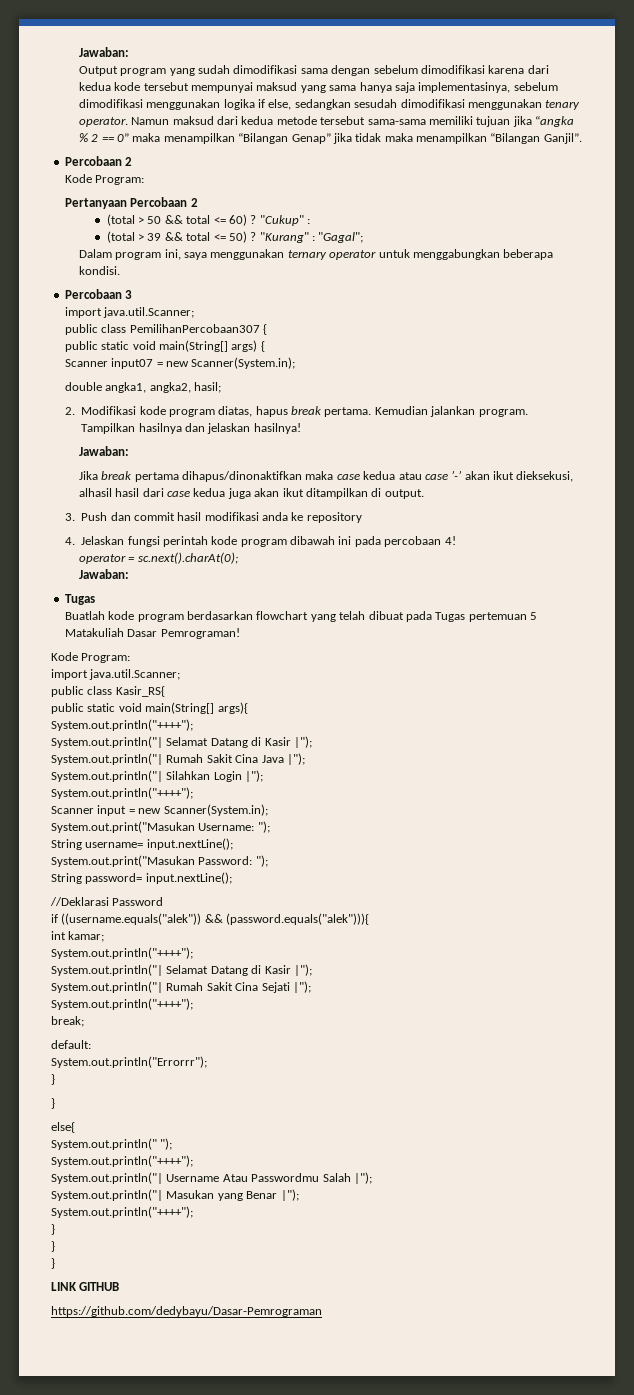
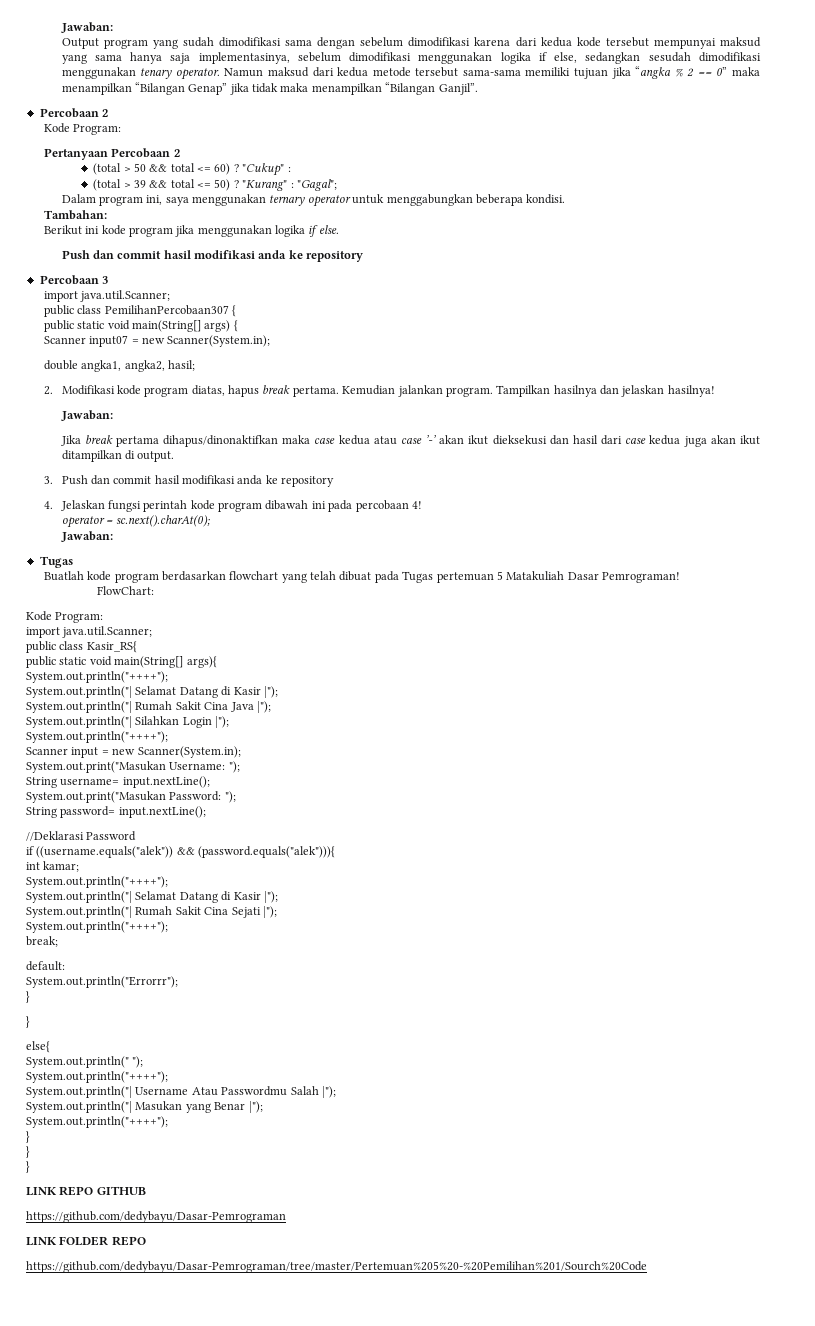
(120, 270) none -> [43,210,107,220] [43,225,339,237] [61,250,364,262] // Tambahan: // Berikut ini kode program jika menggunakan logika if else. // Push dan commit hasil modifikasi anda ke repository
[516,471,574,482] [78,488,112,497] dieksekusi, alhasil -> [492,435,569,445] dieksekusi dan
(240, 633) none -> [97,586,155,595] // FlowChart:
(77, 1286) none -> [59,1186,94,1196] REPO
(322, 1311) none -> [26,1236,146,1246] [26,1261,647,1273] // LINK FOLDER REPO // https://github.com/dedybayu/Dasar-Pemrograman/tree/master/Pertemuan%205%20-%20Pemilihan%201/Sourch%20Code

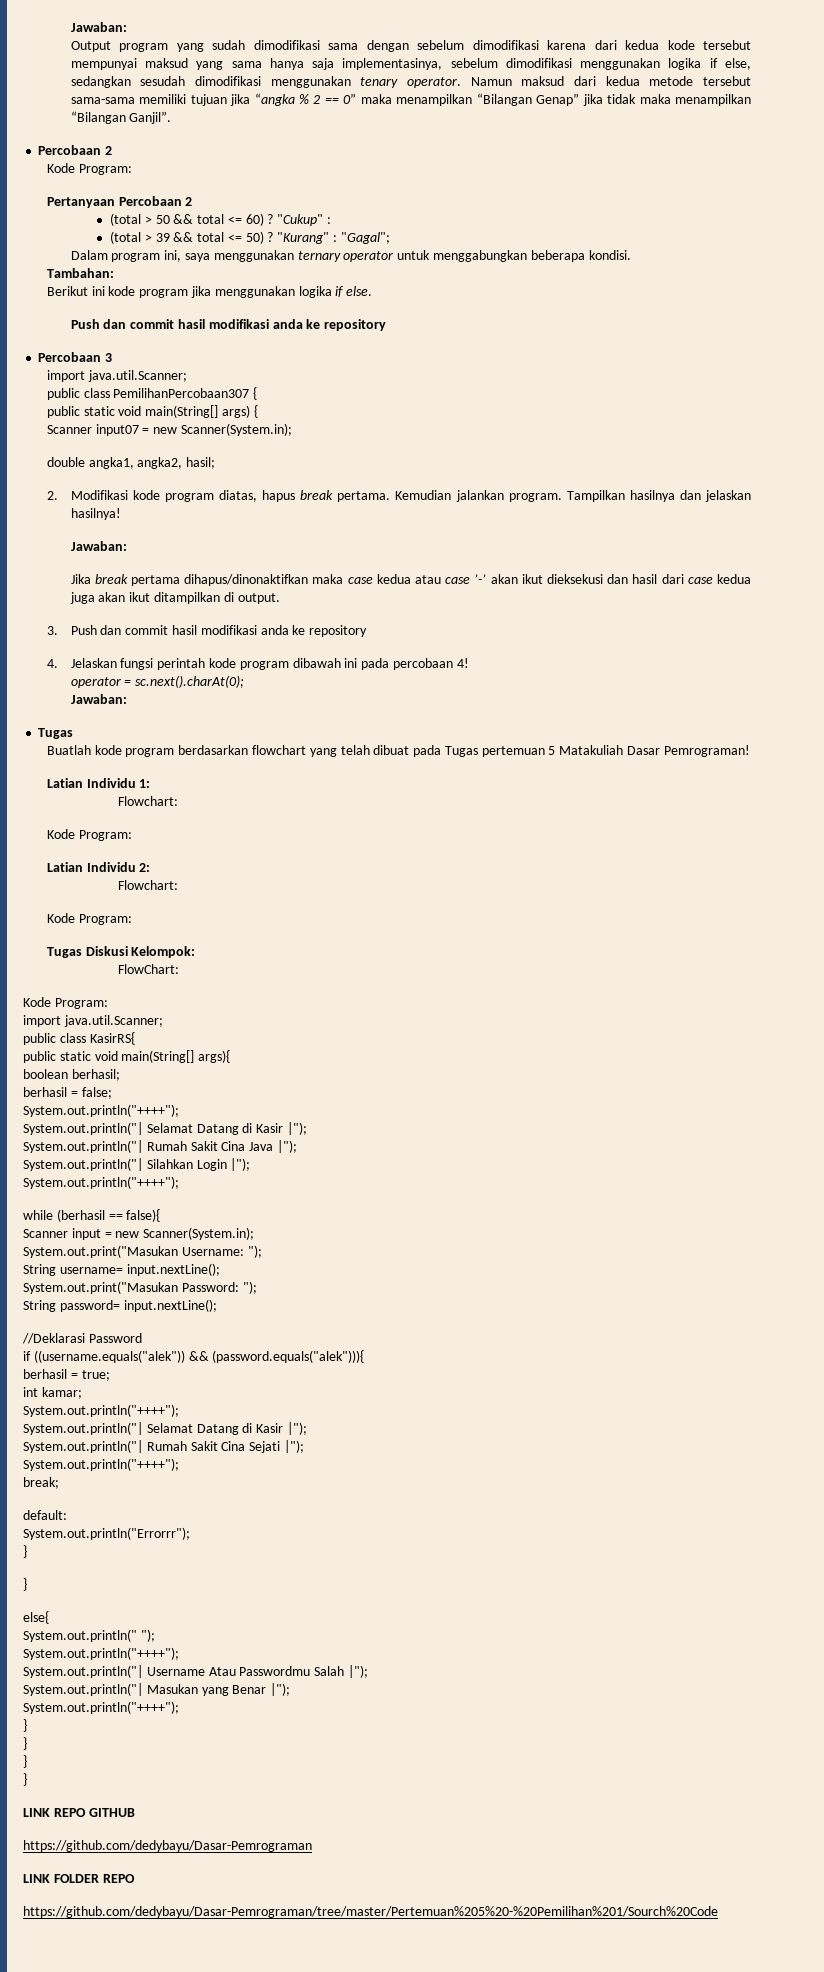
(681, 577) none -> [46,778,151,788] [118,796,179,806] [46,829,132,841] [46,862,151,872] [118,880,179,890] [46,913,132,925] [46,946,196,958] // Latian Individu 1: // Flowchart: // Kode Program: // Latian Individu 2: // Flowchart: // Kode Program: // Tugas Diskusi Kelompok:
[86,641,137,653] Kasir_RS{ -> [89,1032,135,1045] KasirRS{
(217, 662) none -> [23,1069,120,1081] [23,1087,112,1099] // boolean berhasil; // berhasil = false;
(168, 737) none -> [23,1209,161,1222] // while (berhasil == false){
(336, 852) none -> [23,1369,110,1381] // berhasil = true;
(30, 1167) none -> [23,1773,27,1786] // }

